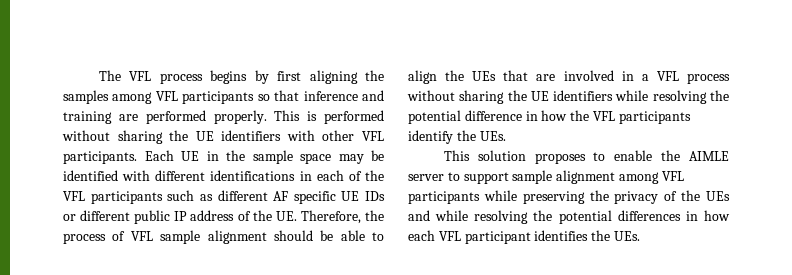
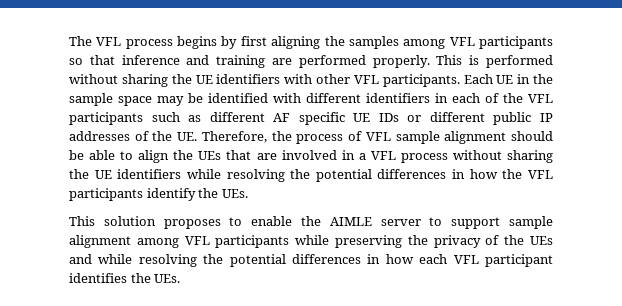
[210,170,296,181] identifications -> [366,93,430,103] identifiers
[190,210,235,221] address -> [69,131,130,141] addresses
[464,110,522,121] difference -> [377,169,447,179] differences

